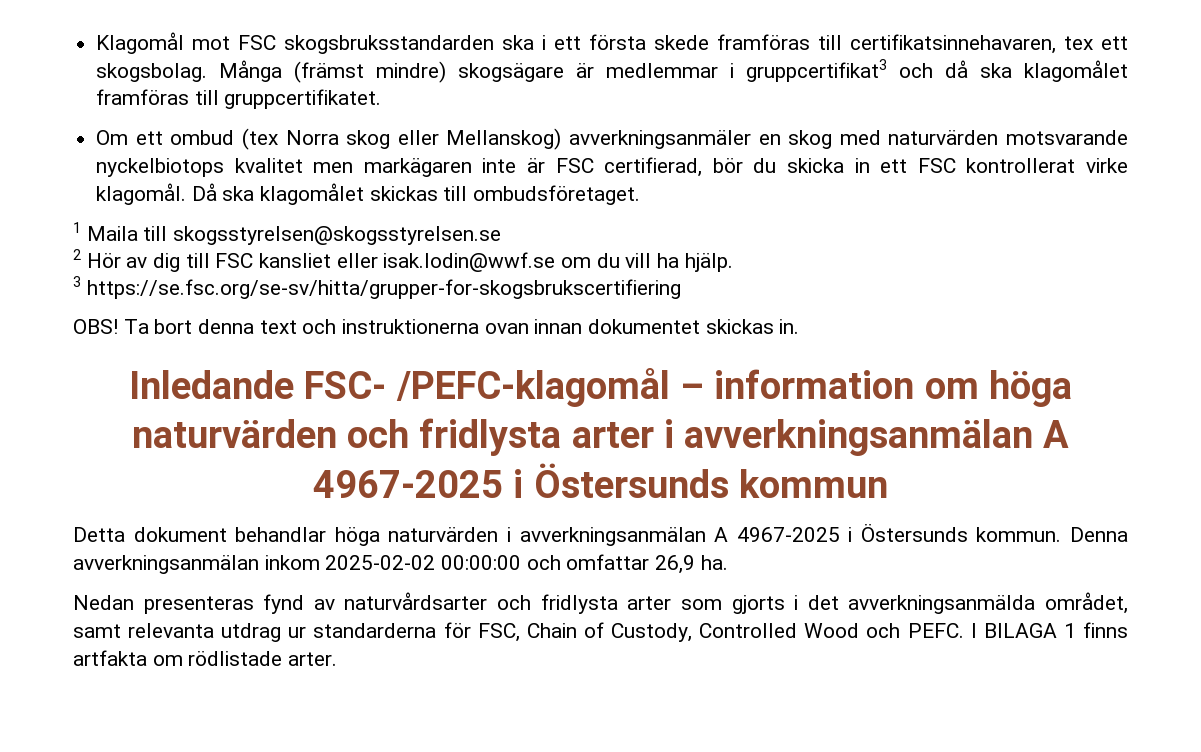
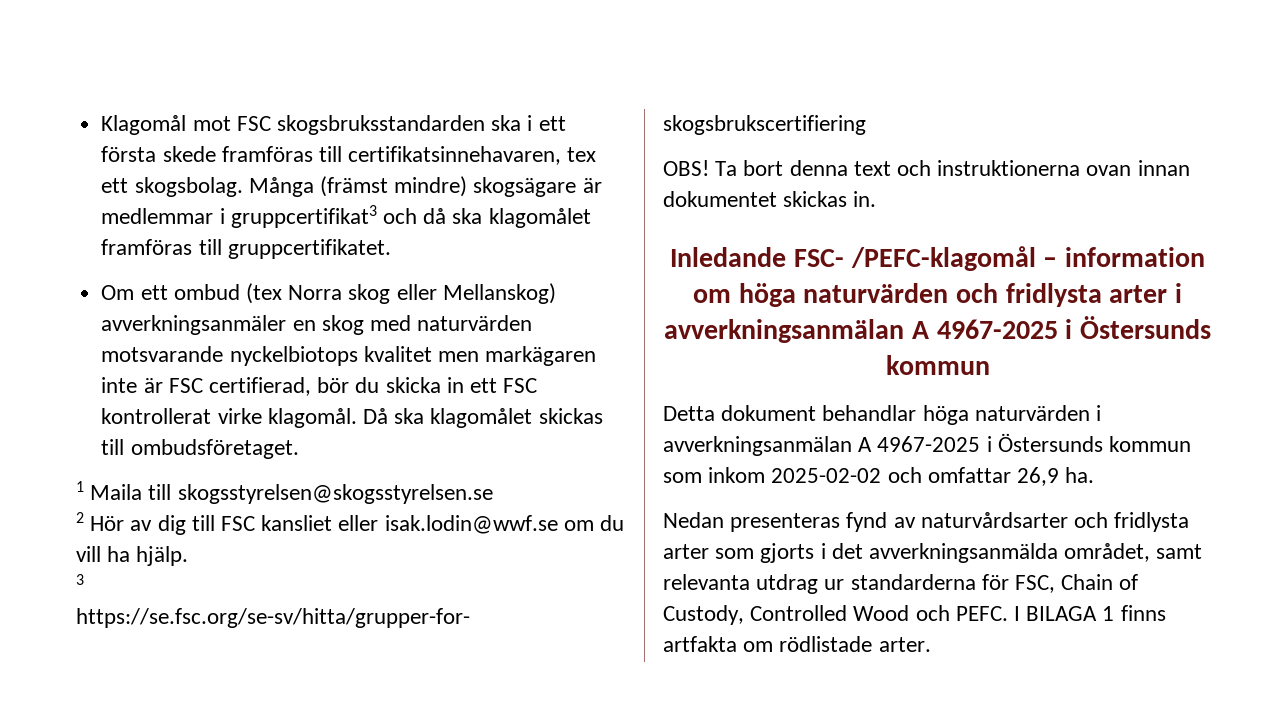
[976,527,1129,542] [73,555,259,574] kommun. Denna avverkningsanmälan -> [1109,436,1192,452] [663,472,702,483] kommun som
[441,555,522,570] 00:00:00 -> (882, 475) none

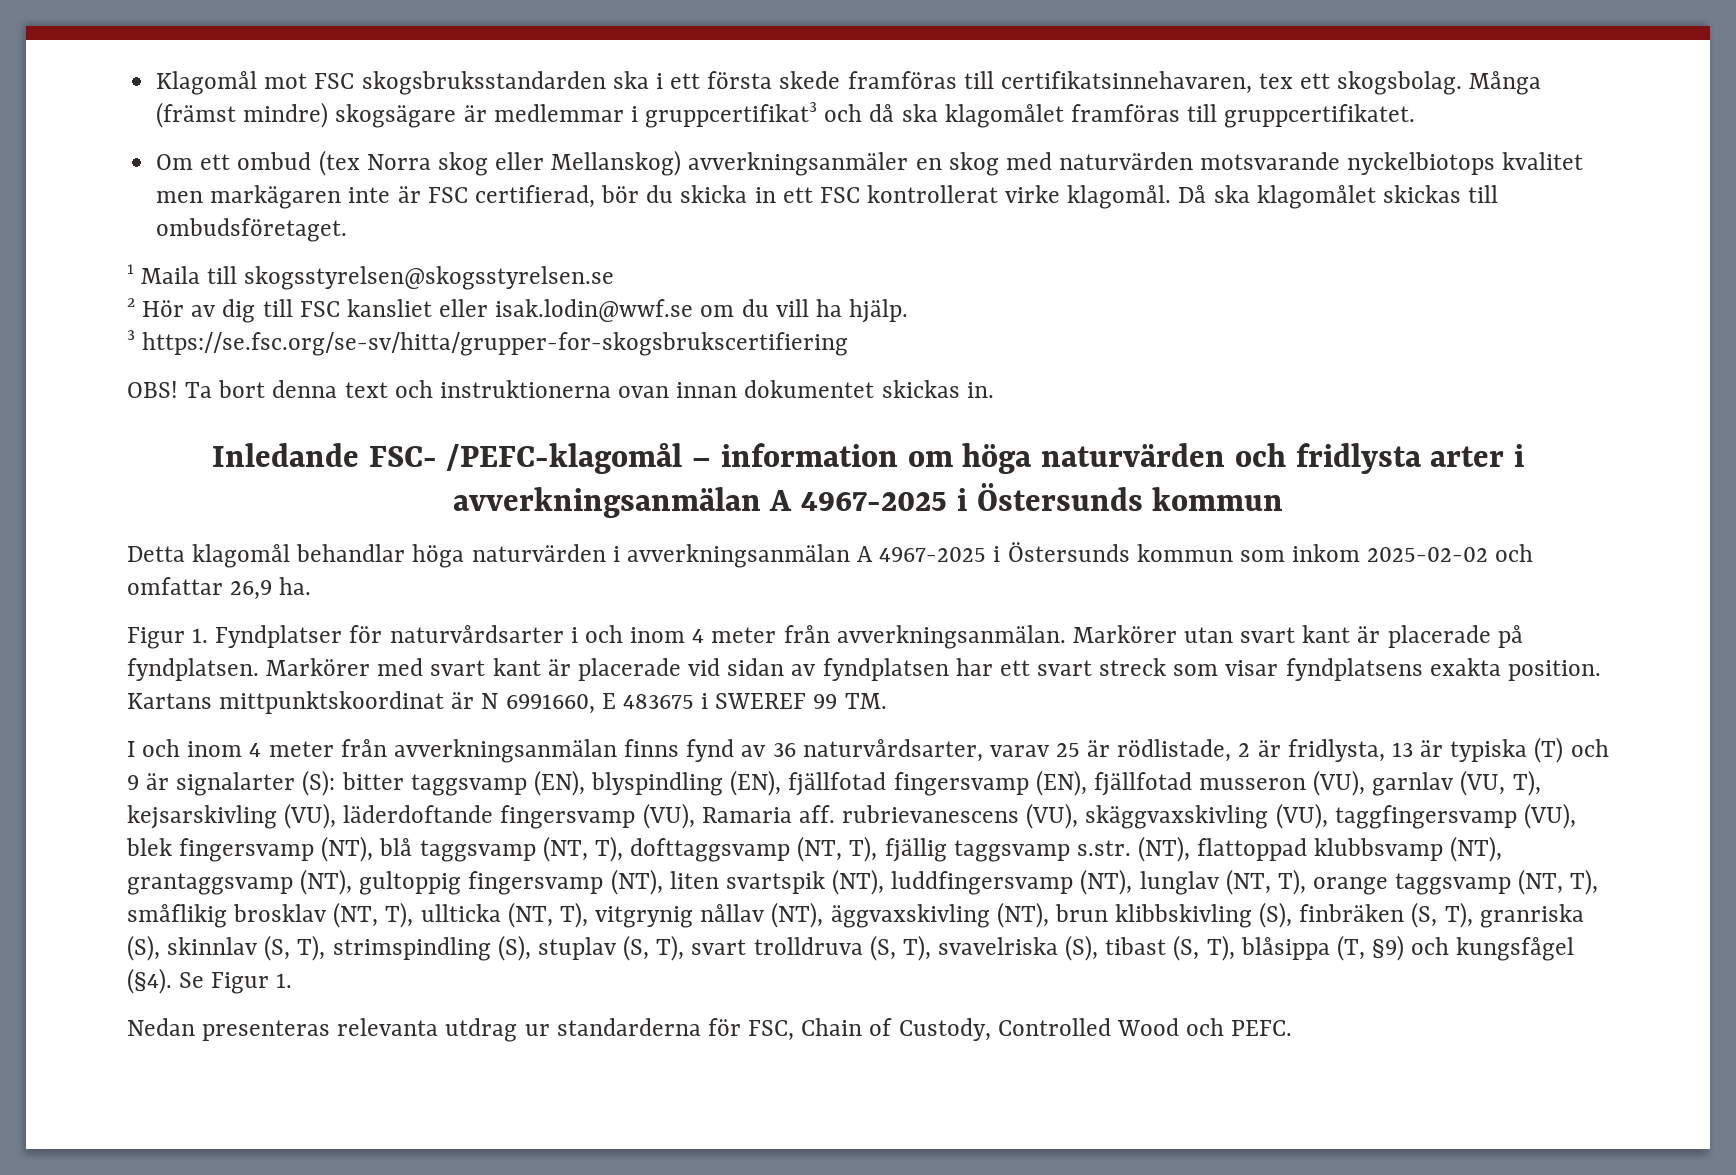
[721,405,817,421] dokument -> [192,544,291,568] klagomål
[663,512,1190,532] [663,543,1203,563] Nedan presenteras fynd av naturvårdsarter och fridlysta arter som gjorts i det avverkningsanmälda området, samt -> [127,625,1523,649] [127,658,1601,681] [127,691,887,714] [127,737,1609,763] [127,770,1541,796] [127,803,1576,829] [126,836,1503,862] [127,869,1599,895] [127,902,1584,928] [127,935,1575,961] [127,968,293,994] [127,1018,331,1041] Figur 1. Fyndplatser för naturvårdsarter i och inom 4 meter från avverkningsanmälan. Markörer utan svart kant är placerade på fyndplatsen. Markörer med svart kant är placerade vid sidan av fyndplatsen har ett svart streck som visar fyndplatsens exakta position. Kartans mittpunktskoordinat är N 6991660, E 483675 i SWEREF 99 TM. // I och inom 4 meter från avverkningsanmälan finns fynd av 36 naturvårdsarter, varav 25 är rödlistade, 2 är fridlysta, 13 är typiska (T) och 9 är signalarter (S): bitter taggsvamp (EN), blyspindling (EN), fjällfotad fingersvamp (EN), fjällfotad musseron (VU), garnlav (VU, T), kejsarskivling (VU), läderdoftande fingersvamp (VU), Ramaria aff. rubrievanescens (VU), skäggvaxskivling (VU), taggfingersvamp (VU), blek fingersvamp (NT), blå taggsvamp (NT, T), dofttaggsvamp (NT, T), fjällig taggsvamp s.str. (NT), flattoppad klubbsvamp (NT), grantaggsvamp (NT), gultoppig fingersvamp (NT), liten svartspik (NT), luddfingersvamp (NT), lunglav (NT, T), orange taggsvamp (NT, T), småflikig brosklav (NT, T), ullticka (NT, T), vitgrynig nållav (NT), äggvaxskivling (NT), brun klibbskivling (S), finbräken (S, T), granriska (S), skinnlav (S, T), strimspindling (S), stuplav (S, T), svart trolldruva (S, T), svavelriska (S), tibast (S, T), blåsippa (T, §9) och kungsfågel (§4). Se Figur 1. // Nedan presenteras
[1014,605,1166,621] [663,636,931,652] I BILAGA 1 finns artfakta om rödlistade arter. -> (1293, 1028) none

